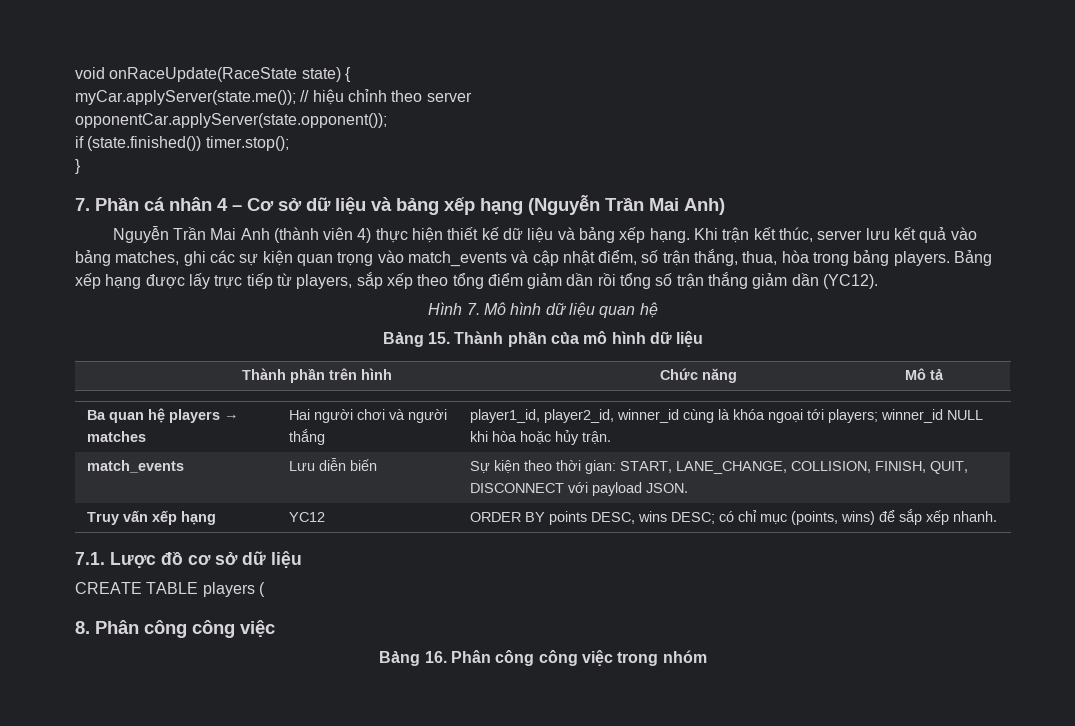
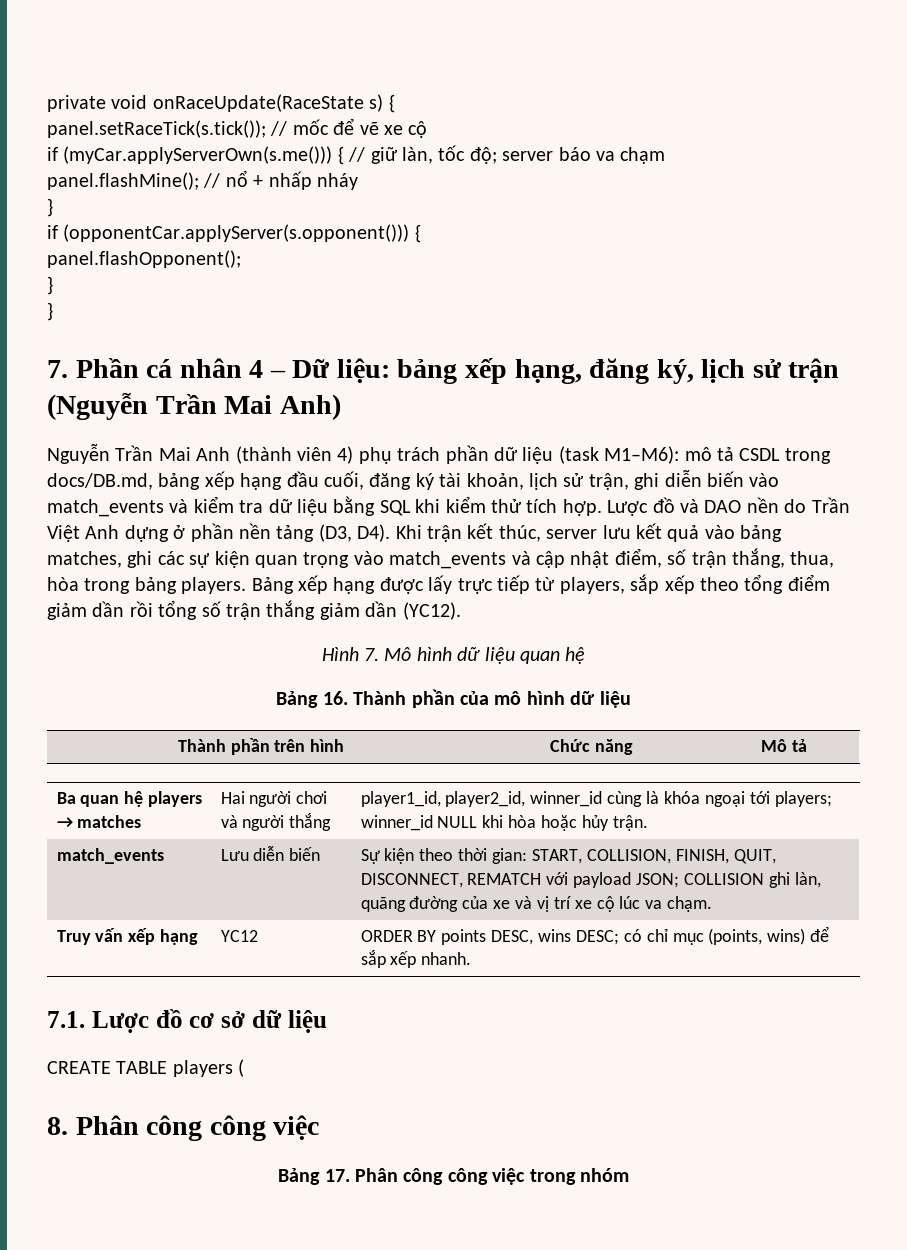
(75, 73) none -> [47,95,106,112] private
[301,67,351,82] [75,89,472,105] [75,113,387,128] [75,136,289,151] state) { // myCar.applyServer(state.me()); // hiệu chỉnh theo server // opponentCar.applyServer(state.opponent()); // if (state.finished()) timer.stop(); -> [369,94,395,113] [47,118,428,138] [47,145,666,165] [47,170,358,190] [47,198,53,217] [47,224,421,243] [47,250,241,268] [47,276,53,295] s) { // panel.setRaceTick(s.tick()); // mốc để vẽ xe cộ // if (myCar.applyServerOwn(s.me())) { // giữ làn, tốc độ; server báo va chạm // panel.flashMine(); // nổ + nhấp nháy // } // if (opponentCar.applyServer(s.opponent())) { // panel.flashOpponent(); // }
[247,197,523,215] Cơ sở dữ liệu và bảng xếp hạng -> [292,358,840,384] Dữ liệu: bảng xếp hạng, đăng ký, lịch sử trận
[375,227,690,243] thực hiện thiết kế dữ liệu và bảng xếp hạng. -> [358,445,831,464] [47,470,780,490] [47,496,850,517] [47,523,391,542] phụ trách phần dữ liệu (task M1–M6): mô tả CSDL trong docs/DB.md, bảng xếp hạng đầu cuối, đăng ký tài khoản, lịch sử trận, ghi diễn biến vào match_events và kiểm tra dữ liệu bằng SQL khi kiểm thử tích hợp. Lược đồ và DAO nền do Trần Việt Anh dựng ở phần nền tảng (D3, D4).
[428,332,451,344] 15. -> [322,691,348,705] 16.
[675,461,787,474] LANE_CHANGE, -> (582, 856) none
[469,482,688,496] DISCONNECT với payload JSON. -> [360,872,821,888] [360,896,713,912] DISCONNECT, REMATCH với payload JSON; COLLISION ghi làn, quãng đường của xe và vị trí xe cộ lúc va chạm.
[424,651,447,663] 16. -> [324,1169,350,1182] 17.

